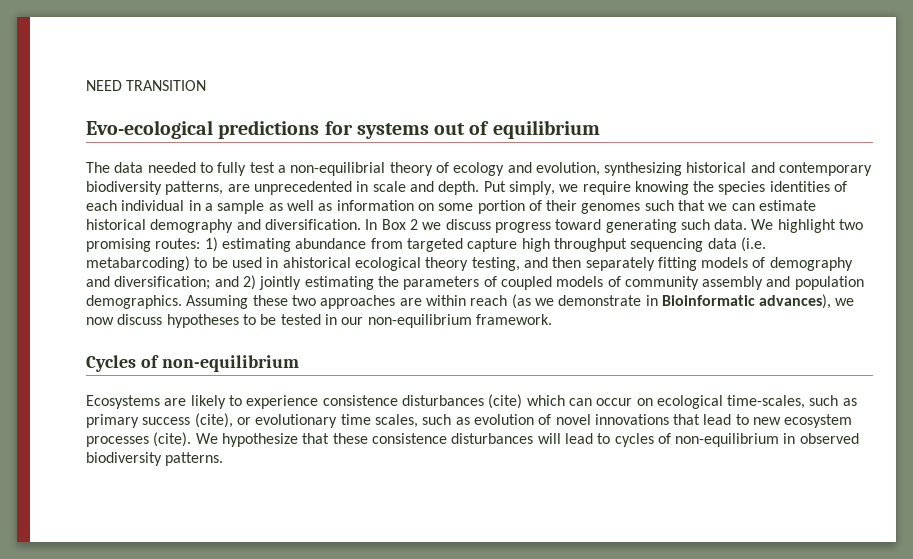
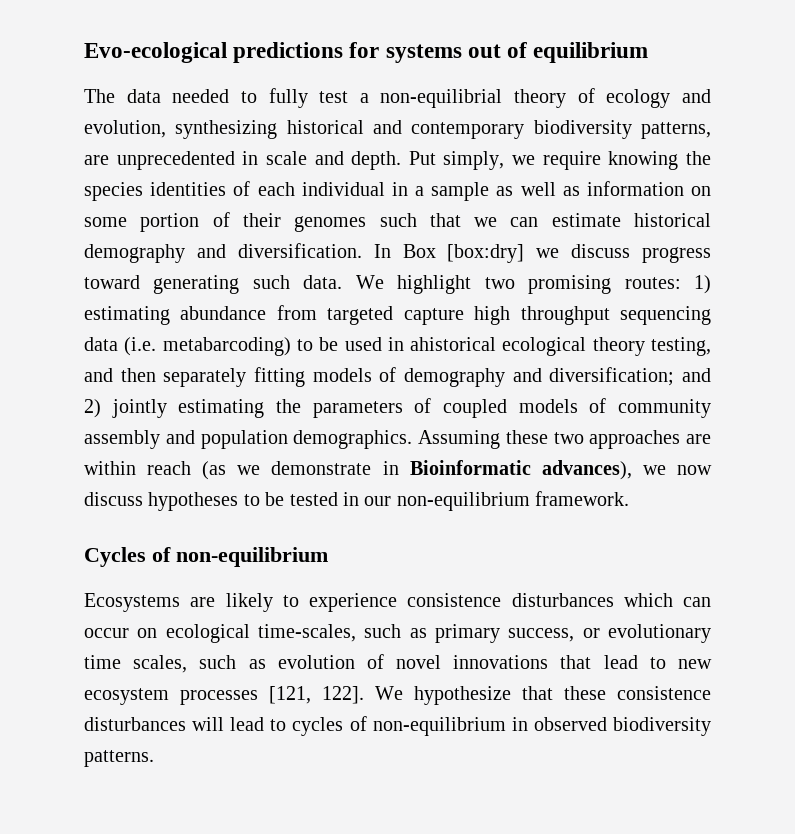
[86,80,207,91] NEED TRANSITION // -> (84, 52) none
[409,219,418,230] 2 -> [447,244,525,263] [box:dry]
[488,394,523,409] (cite) -> (614, 600) none
[142,413,233,428] success (cite), -> [508,628,575,642] success,
[153,432,192,447] (cite). -> [269,686,364,704] [121, 122].

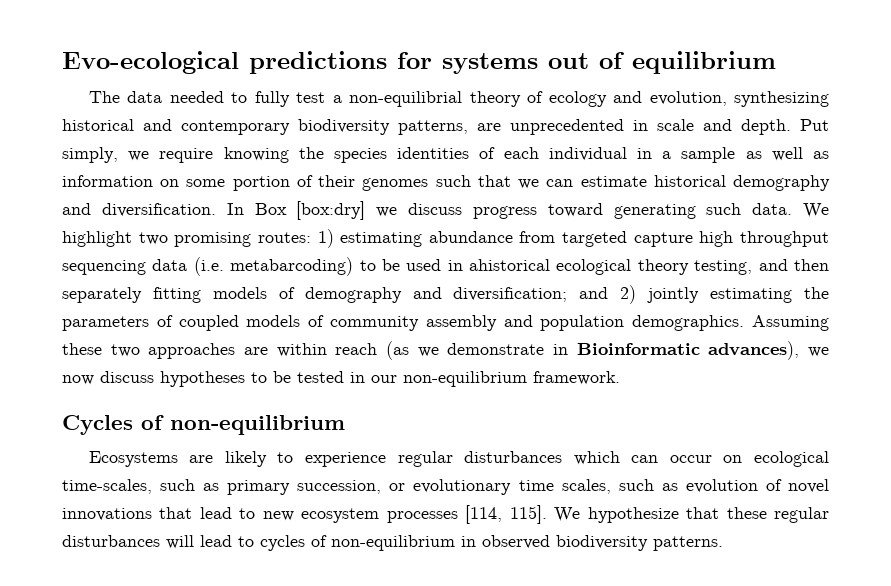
[407,593,502,607] consistence -> [397,451,453,467] regular
[508,628,575,642] success, -> [297,480,382,494] succession,
[269,686,364,704] [121, 122]. -> [465,505,547,524] [114, 115].
[617,686,711,700] consistence -> [773,507,829,523] regular

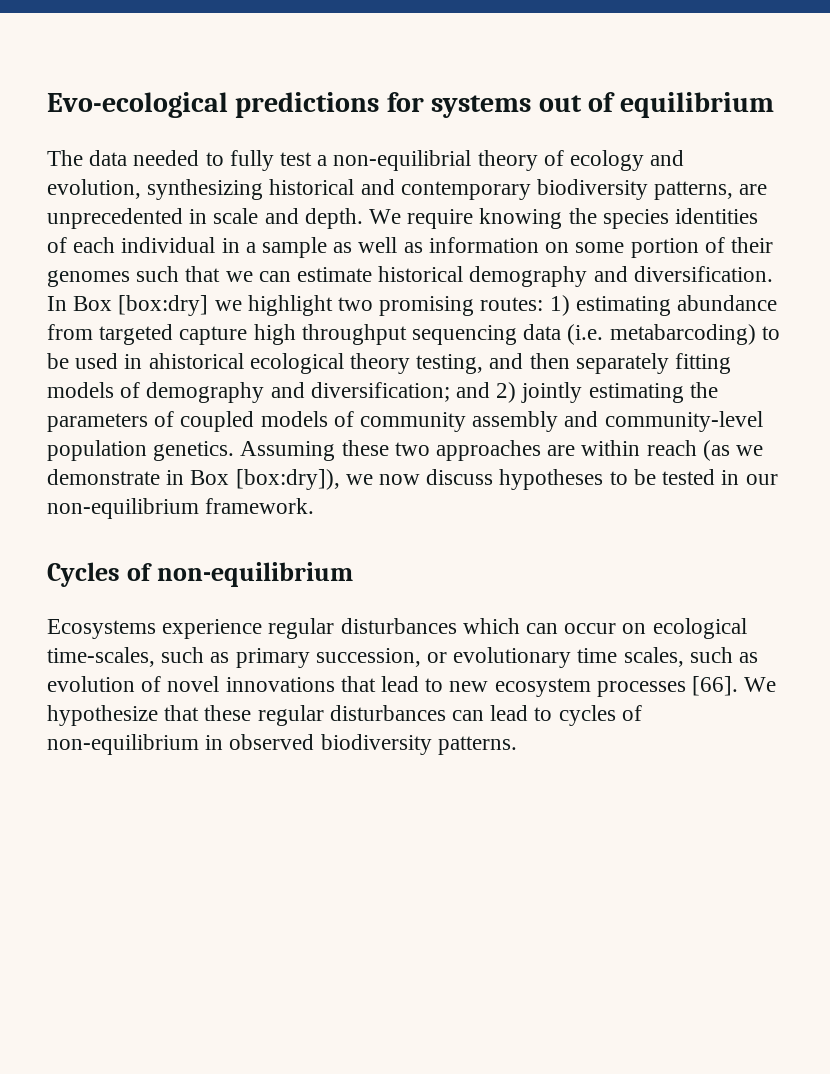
[800,119,829,131] [62,147,150,163] Put simply, we -> [369,209,402,224] We
[408,203,830,219] discuss progress toward generating such data. We -> (242, 305) none
[540,315,745,331] population demographics. -> [604,411,763,432] [47,440,235,461] community-level population genetics.
[576,341,800,360] Bioinformatic advances), -> [190,469,340,490] Box [box:dry]),
[189,451,294,467] are likely to -> (156, 629) none
[465,505,547,524] [114, 115]. -> [692,676,739,696] [66].
[166,535,194,549] will -> [452,710,485,721] can

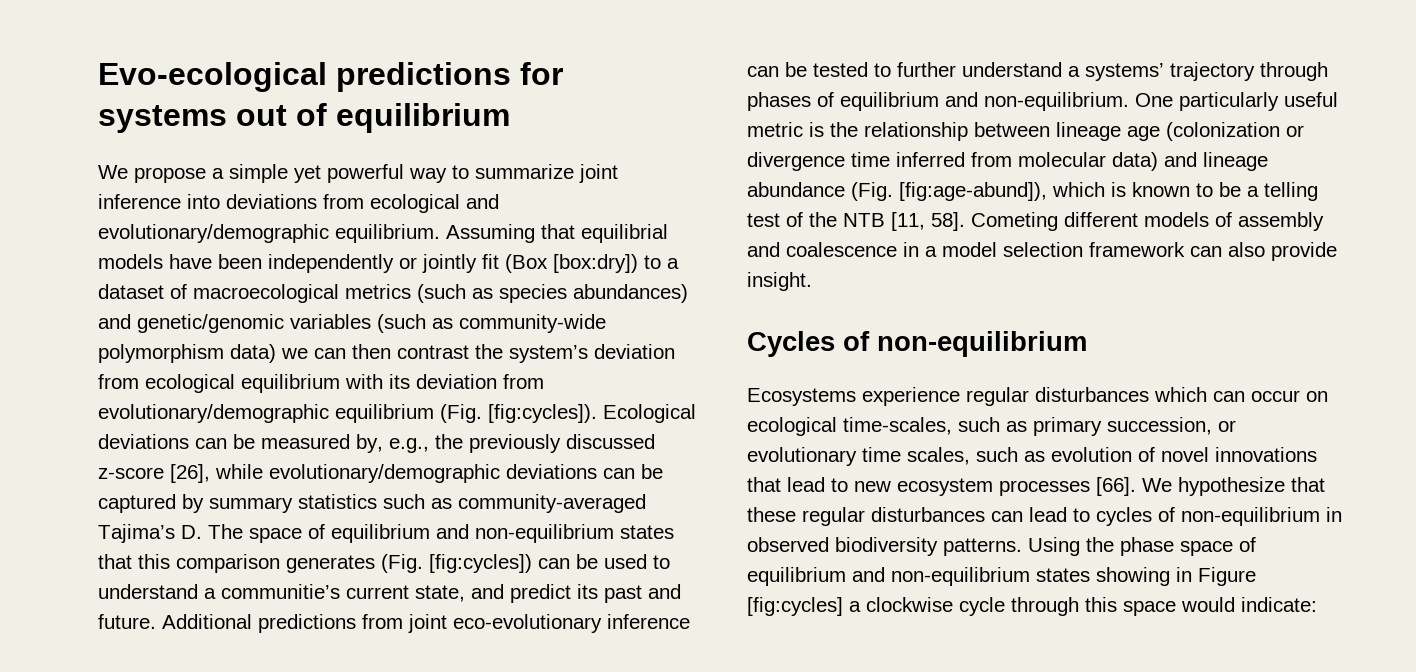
[47,150,685,171] [47,179,768,200] [47,208,759,229] [47,237,773,258] [47,266,773,287] [47,295,778,316] [47,324,780,345] [47,353,732,374] [47,382,718,403] [47,411,763,432] [47,440,764,461] [47,469,778,490] [47,498,315,519] The data needed to fully test a non-equilibrial theory of ecology and evolution, synthesizing historical and contemporary biodiversity patterns, are unprecedented in scale and depth. We require knowing the species identities of each individual in a sample as well as information on some portion of their genomes such that we can estimate historical demography and diversification. In Box [box:dry] we highlight two promising routes: 1) estimating abundance from targeted capture high throughput sequencing data (i.e. metabarcoding) to be used in ahistorical ecological theory testing, and then separately fitting models of demography and diversification; and 2) jointly estimating the parameters of coupled models of community assembly and community-level population genetics. Assuming these two approaches are within reach (as we demonstrate in Box [box:dry]), we now discuss hypotheses to be tested in our non-equilibrium framework. -> [98,164,618,183] [98,194,499,213] [98,224,668,243] [98,254,679,273] [98,284,688,303] [98,314,606,333] [98,344,675,363] [98,374,544,393] [98,404,696,423] [98,434,655,453] [98,464,663,483] [98,494,646,513] [98,524,674,543] [98,554,670,573] [98,584,681,603] [98,614,690,633] [747,62,1328,81] [747,92,1338,111] [747,122,1304,141] [747,152,1268,171] [747,182,1318,201] [747,212,1324,231] [747,242,1337,261] [747,272,812,291] We propose a simple yet powerful way to summarize joint inference into deviations from ecological and evolutionary/demographic equilibrium. Assuming that equilibrial models have been independently or jointly fit (Box [box:dry]) to a dataset of macroecological metrics (such as species abundances) and genetic/genomic variables (such as community-wide polymorphism data) we can then contrast the system’s deviation from ecological equilibrium with its deviation from evolutionary/demographic equilibrium (Fig. [fig:cycles]). Ecological deviations can be measured by, e.g., the previously discussed z-score [26], while evolutionary/demographic deviations can be captured by summary statistics such as community-averaged Tajima’s D. The space of equilibrium and non-equilibrium states that this comparison generates (Fig. [fig:cycles]) can be used to understand a communitie’s current state, and predict its past and future. Additional predictions from joint eco-evolutionary inference can be tested to further understand a systems’ trajectory through phases of equilibrium and non-equilibrium. One particularly useful metric is the relationship between lineage age (colonization or divergence time inferred from molecular data) and lineage abundance (Fig. [fig:age-abund]), which is known to be a telling test of the NTB [11, 58]. Cometing different models of assembly and coalescence in a model selection framework can also provide insight.
(517, 745) none -> [1028,537,1256,556] [747,567,1256,586] [747,597,1317,616] Using the phase space of equilibrium and non-equilibrium states showing in Figure [fig:cycles] a clockwise cycle through this space would indicate:

